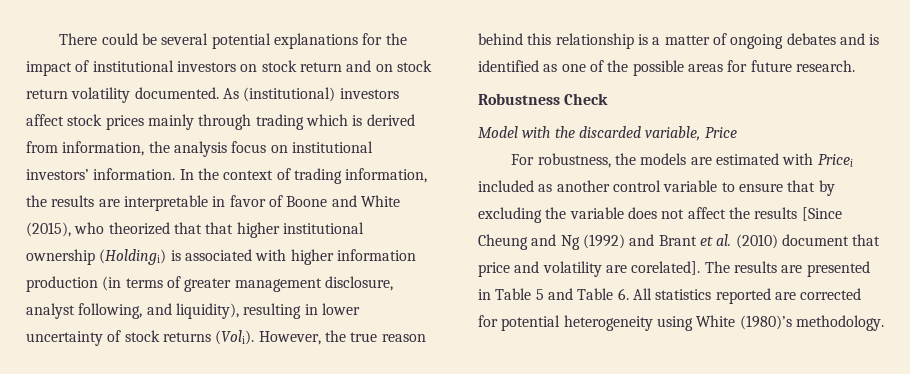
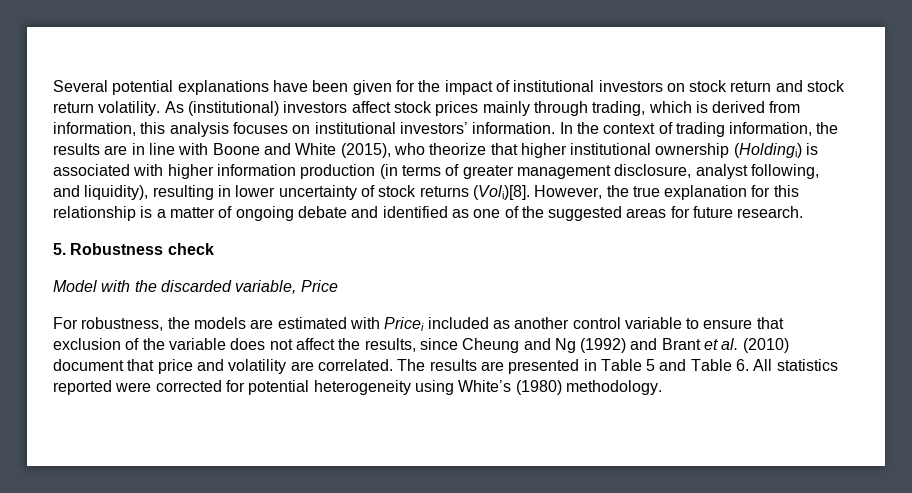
[59,33,358,49] There could be several potential explanations -> [53,80,392,95] Several potential explanations have been given
[375,60,432,72] [26,87,219,103] on stock return volatility documented. -> [807,80,846,92] [53,101,161,116] stock return volatility.
[255,114,304,130] trading -> [592,101,646,116] trading,
[148,141,267,157] the analysis focus -> [140,122,288,137] this analysis focuses
[123,195,283,211] interpretable in favor of -> [131,143,209,155] in line with
[108,222,202,235] theorized that -> [429,143,487,155] theorize
[215,330,255,345] (Voli). -> [472,185,530,200] (Voli)[8].
[381,334,426,342] [478,33,523,45] reason behind -> [664,185,771,200] explanation for
[786,33,880,45] debates and is -> [297,206,379,218] debate and
[632,60,684,76] possible -> [548,206,623,221] suggested
[478,93,609,105] Robustness Check -> [53,243,214,255] 5. Robustness check
[818,180,835,196] [478,207,542,223] by excluding -> [53,338,140,350] exclusion of
[754,207,842,221] results [Since -> [364,338,458,352] results, since
[631,261,701,275] corelated]. -> [317,359,393,371] correlated.
[774,292,796,300] are -> [115,382,152,392] were
[696,315,792,330] White (1980)’s -> [458,380,562,395] White’s (1980)

